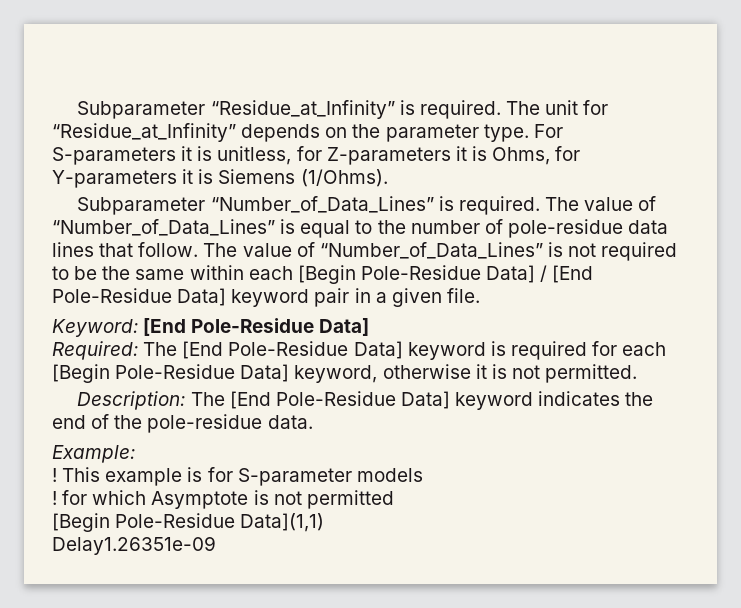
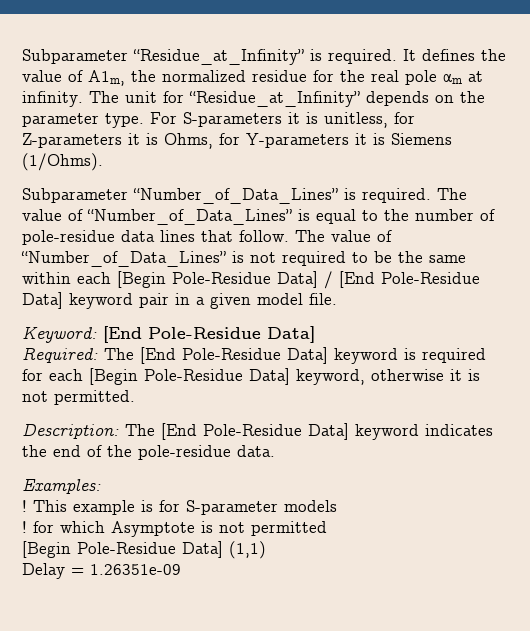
(501, 109) none -> [403,49,506,61] [22,70,483,86] [22,91,83,107] It defines the value of A1m, the normalized residue for the real pole αm at infinity.
(442, 297) none -> [257,293,303,305] model
[52,445,135,463] Example: -> [22,479,101,494] Examples:
[240,513,325,532] [52,536,216,555] Data](1,1) // Delay1.26351e-09 -> [182,541,266,559] [22,563,181,579] Data] (1,1) // Delay = 1.26351e-09

